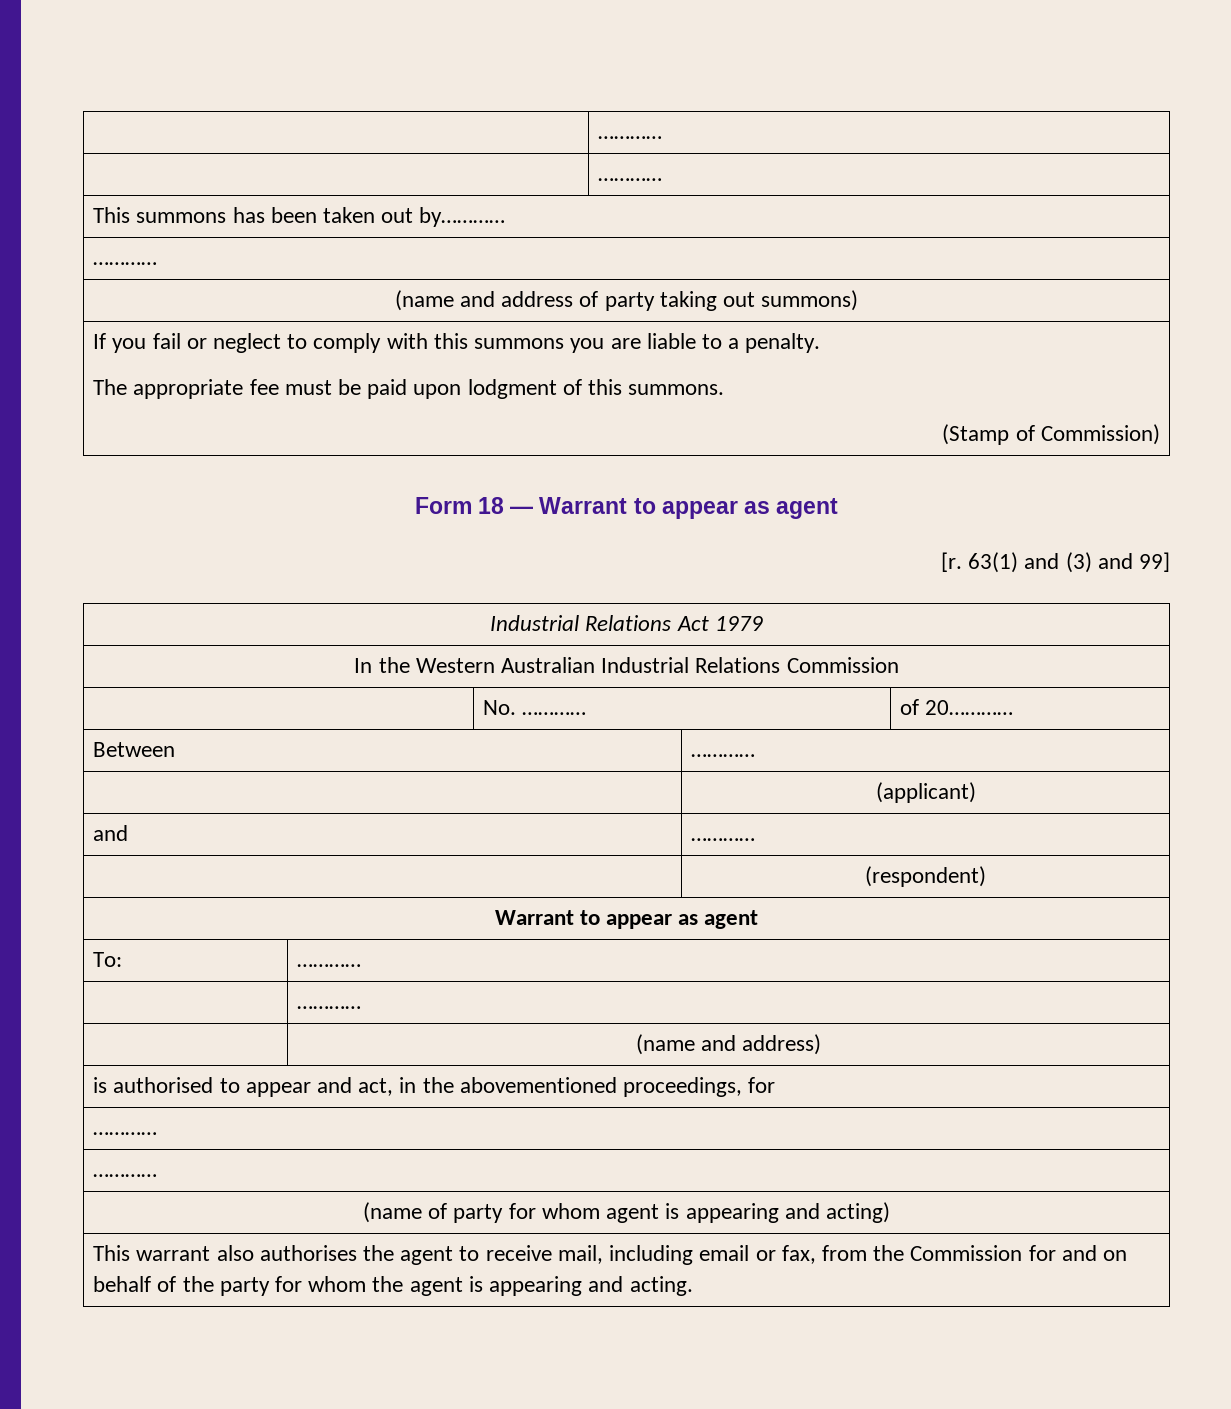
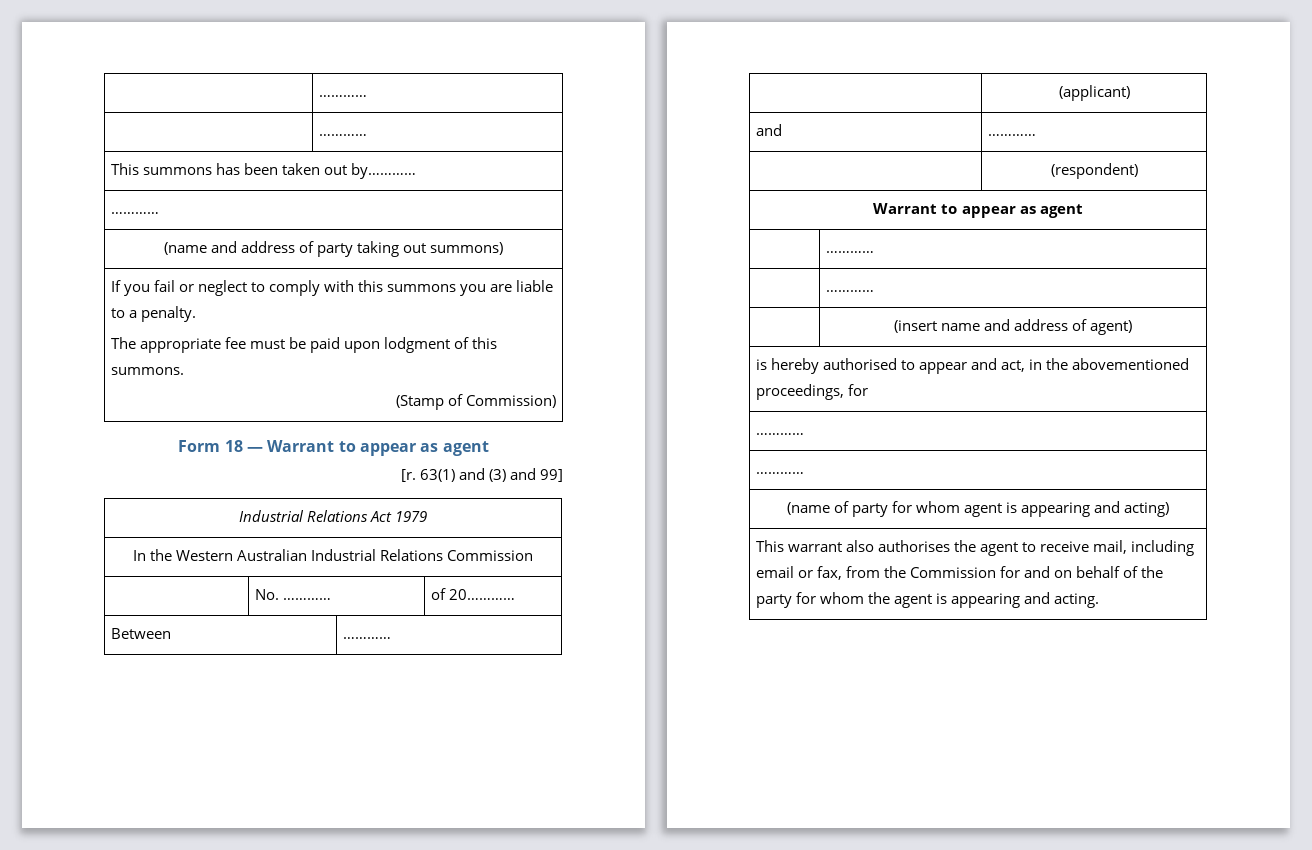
[93,952,123,967] To: -> (1083, 211) none
[635,1034,822,1055] [93,1077,108,1093] (name and address) // is -> [893,319,1133,335] [755,358,819,374] (insert name and address of agent) // is hereby

